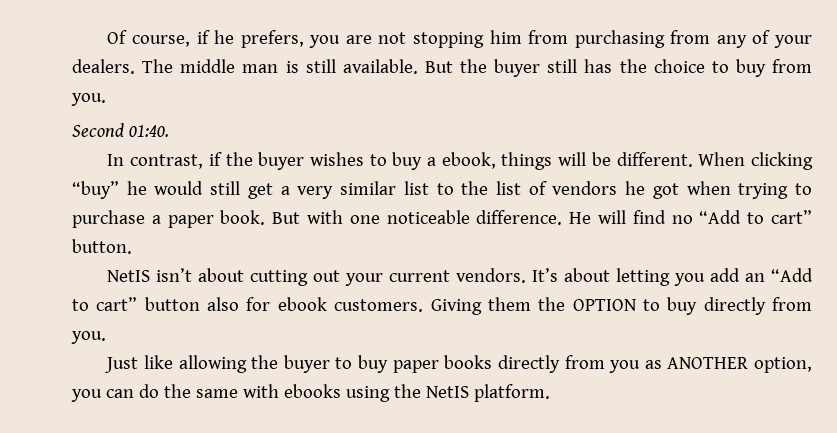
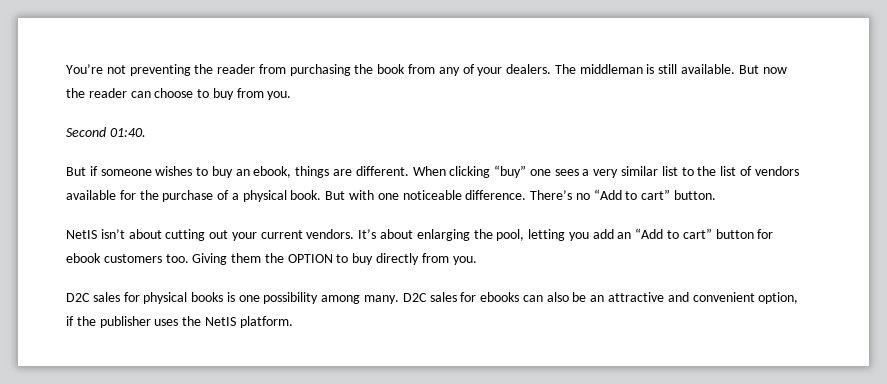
[107,30,665,48] Of course, if he prefers, you are not stopping him from purchasing -> [66,64,406,76] You’re not preventing the reader from purchasing the book
[180,59,279,73] middle man -> [579,64,643,74] middleman
[460,59,705,77] the buyer still has the choice -> [762,67,787,74] [66,88,194,98] now the reader can choose
[107,152,305,170] In contrast, if the buyer -> [66,166,152,176] But if someone
[427,157,437,166] a -> [235,169,250,176] an
[558,152,611,166] will be -> [333,169,353,176] are
[126,181,273,199] he would still get -> [529,169,579,176] one sees
[625,181,812,199] [72,210,214,228] he got when trying to purchase a paper -> [66,190,287,202] available for the purchase of a physical
[569,210,666,224] He will find -> [530,190,573,200] There’s
(611, 275) none -> [416,229,525,241] enlarging the pool,
[207,297,240,311] also -> (754, 234) none
[334,299,424,312] customers. -> [103,254,189,263] customers too.
[105,355,812,373] [71,384,390,402] Just like allowing the buyer to buy paper books directly from you as ANOTHER option, you can do the same with ebooks using -> [66,292,799,304] [66,316,179,328] D2C sales for physical books is one possibility among many. D2C sales for ebooks can also be an attractive and convenient option, if the publisher uses

